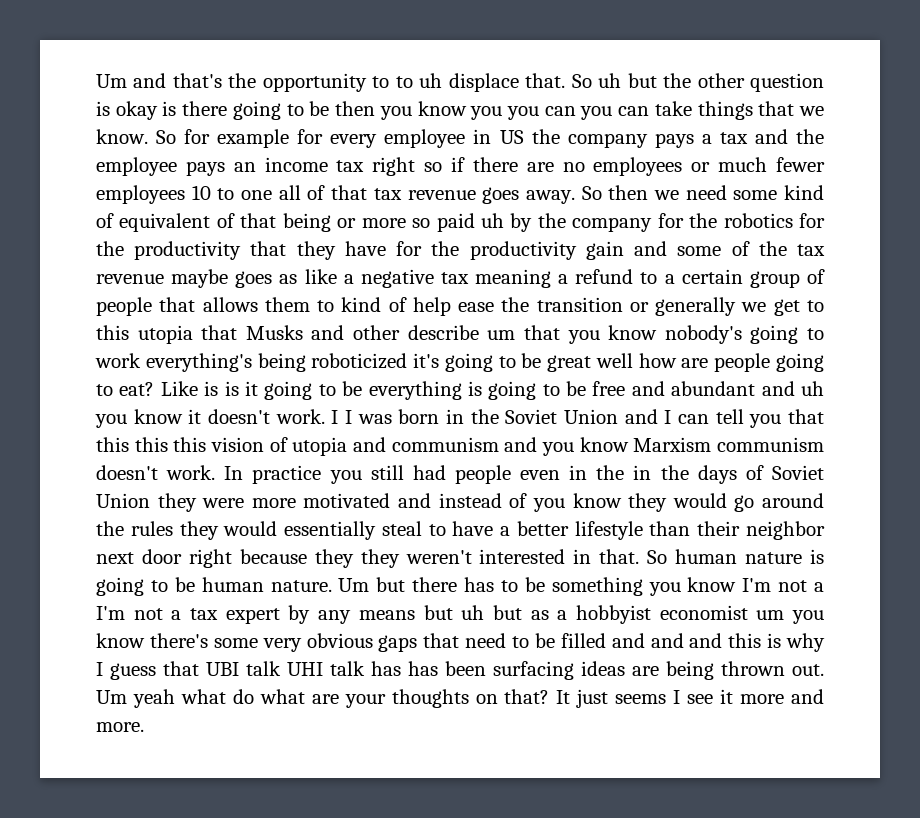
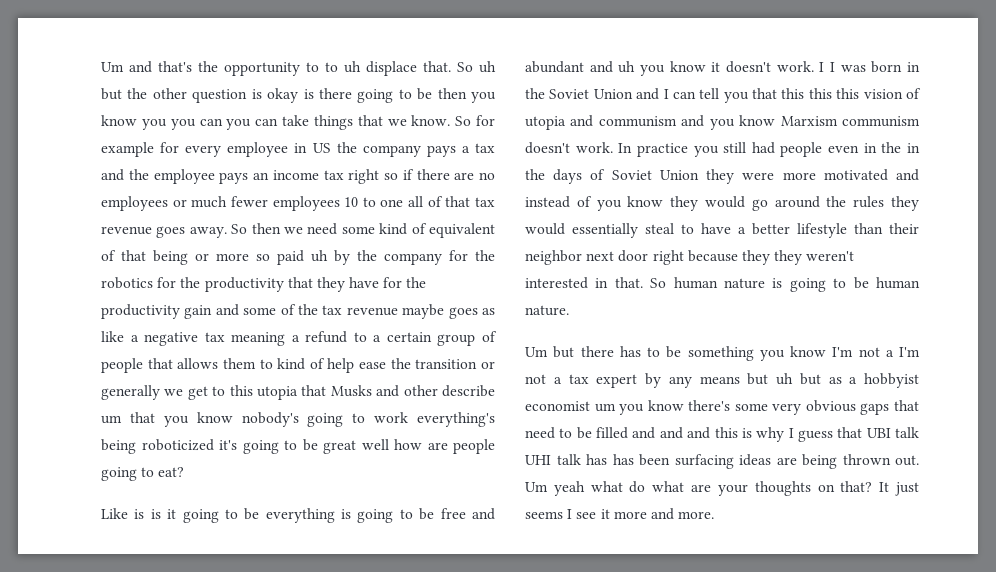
(155, 389) none -> (185, 472) //
(332, 586) none -> (569, 310) //

